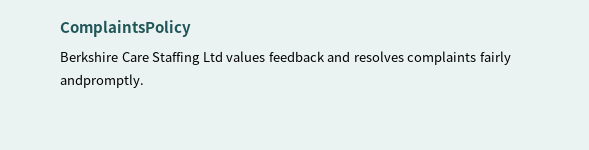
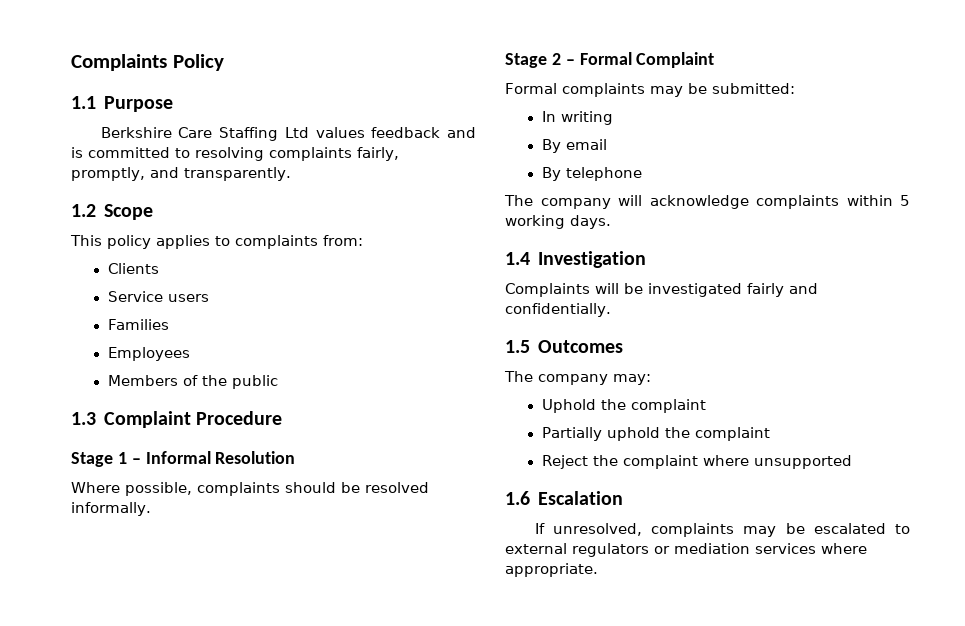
[60,20,191,37] ComplaintsPolicy -> [71,54,224,71] [71,96,173,112] Complaints Policy // 1.1 Purpose
[353,51,511,65] [60,74,144,88] resolves complaints fairly andpromptly. -> [71,147,399,161] [71,167,291,181] [71,204,153,220] [70,235,363,249] [107,263,159,274] [107,291,209,302] [107,319,170,330] [107,347,190,361] [107,375,278,389] [71,411,282,428] [71,451,296,467] [71,482,429,496] [71,502,151,516] [505,52,715,68] [505,83,795,97] [541,111,613,125] [541,139,607,153] [541,167,642,181] [504,195,910,209] [505,215,611,229] [505,251,646,268] [505,283,818,297] [505,303,611,317] [505,340,623,353] [504,371,651,385] [541,399,706,413] [541,427,770,441] [541,455,852,469] [505,491,623,505] [534,523,910,537] [505,543,867,557] [505,563,598,577] is committed to resolving complaints fairly, promptly, and transparently. // 1.2 Scope // This policy applies to complaints from: // Clients // Service users // Families // Employees // Members of the public // 1.3 Complaint Procedure // Stage 1 – Informal Resolution // Where possible, complaints should be resolved informally. // Stage 2 – Formal Complaint // Formal complaints may be submitted: // In writing // By email // By telephone // The company will acknowledge complaints within 5 working days. // 1.4 Investigation // Complaints will be investigated fairly and confidentially. // 1.5 Outcomes // The company may: // Uphold the complaint // Partially uphold the complaint // Reject the complaint where unsupported // 1.6 Escalation // If unresolved, complaints may be escalated to external regulators or mediation services where appropriate.

